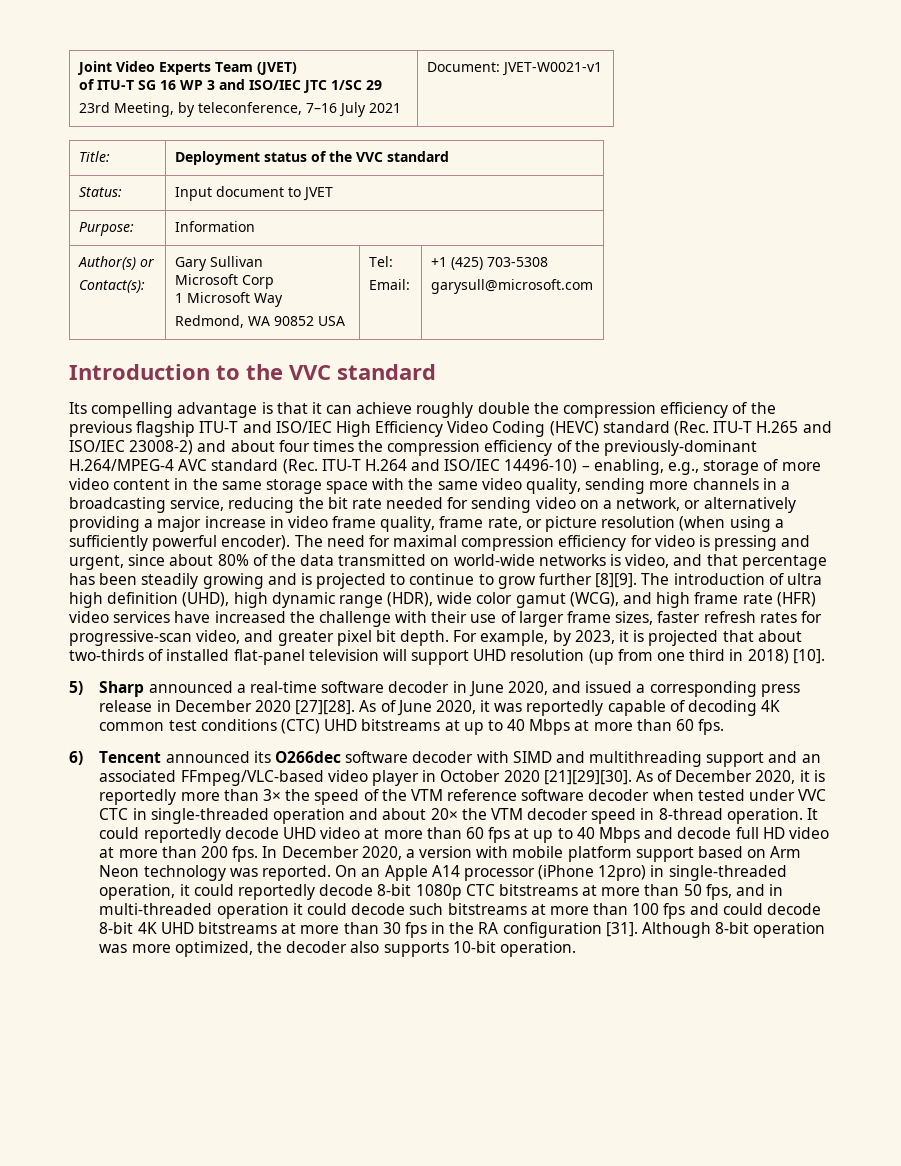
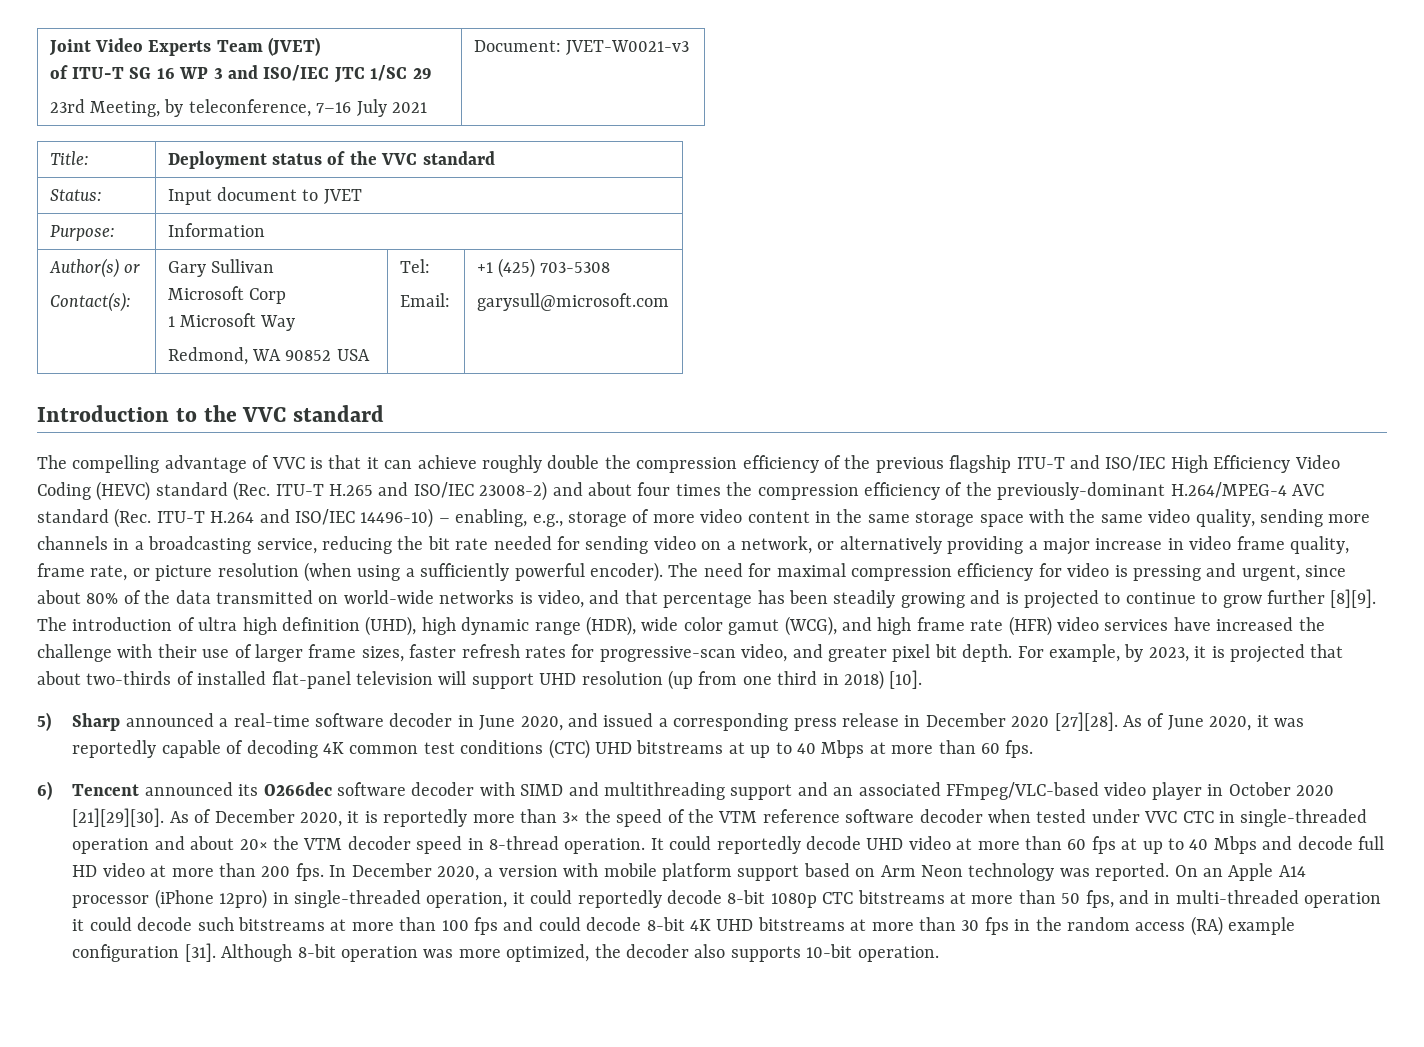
[501,62,602,76] JVET-W0021-v1 -> [566,40,690,55] JVET-W0021-v3
[69,402,87,414] Its -> [37,455,67,469] The
(258, 410) none -> [252,455,305,469] of VVC
[478,922,499,934] RA -> [1067,916,1296,936] random access (RA) example

